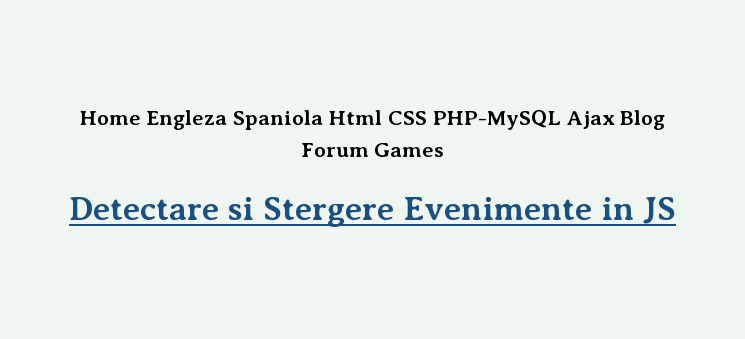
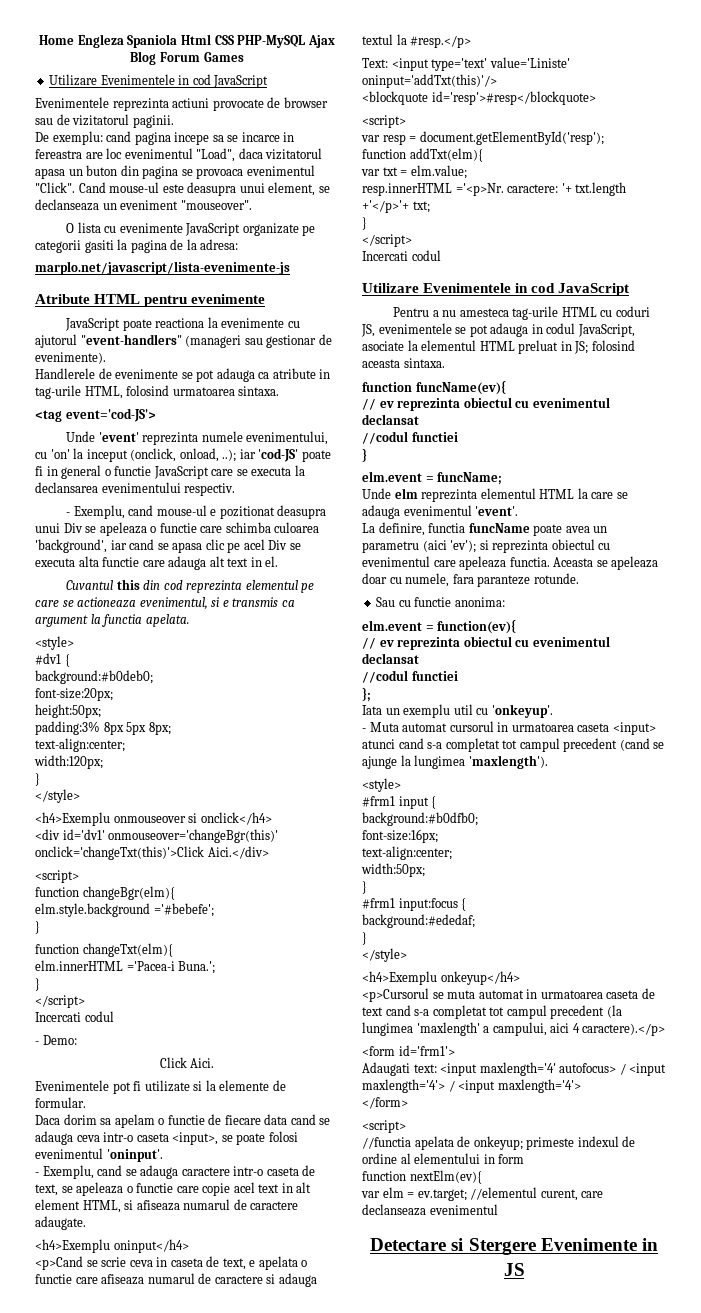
(445, 150) none -> [49,74,269,88] [35,97,328,111] [35,114,174,128] [35,131,295,145] [35,148,323,162] [35,165,315,179] [35,182,330,196] [35,199,252,211] [66,222,316,236] [35,239,239,253] [35,261,290,275] [35,294,266,307] [65,317,300,331] [35,334,332,348] [35,352,106,364] [35,368,331,382] [35,385,280,399] [35,408,156,422] [66,431,329,445] [35,448,331,462] [35,465,305,479] [35,482,236,496] [66,505,327,519] [35,522,320,536] [35,539,301,553] [35,556,279,570] [66,579,315,593] [35,597,295,610] [35,614,189,627] [35,636,74,650] [35,653,70,667] [35,670,153,684] [35,688,113,701] [35,704,101,718] [35,721,171,735] [35,738,125,752] [34,755,103,769] [35,773,40,786] [35,789,80,803] [35,812,272,826] [35,829,279,843] [35,846,269,860] [35,870,79,883] [35,886,175,900] [35,903,214,917] [35,921,40,934] [35,943,173,957] [35,960,216,974] [35,978,40,991] [35,995,85,1008] [35,1011,114,1022] [35,1035,77,1045] [159,1057,215,1068] [35,1080,286,1094] [35,1097,86,1108] [35,1114,331,1128] [35,1131,298,1145] [35,1148,163,1162] [35,1165,316,1179] [35,1182,312,1196] [35,1199,299,1213] [35,1216,86,1230] [35,1239,189,1253] [35,1256,308,1270] [35,1273,317,1287] [362,34,472,48] [362,57,570,71] [362,74,497,88] [362,91,596,105] [362,115,406,128] [361,131,604,145] [362,148,483,162] [361,165,467,179] [362,182,627,196] [362,200,430,213] [362,217,367,230] [362,234,412,247] [362,250,441,261] [362,283,630,296] [393,306,650,320] [361,323,635,337] [362,340,635,354] [362,358,445,368] [362,380,506,395] [362,397,610,411] [362,414,419,425] [362,431,458,444] [362,448,367,462] [362,471,503,485] [362,488,628,502] [362,505,519,519] [362,522,608,536] [362,539,611,553] [362,556,659,570] [362,573,579,587] [376,597,505,607] [362,619,517,634] [362,636,610,650] [362,653,419,664] [362,670,458,683] [362,687,371,702] [362,704,553,718] [362,721,656,735] [362,738,665,752] [362,755,548,769] [362,778,401,792] [362,796,437,809] [362,812,478,826] [362,829,438,843] [362,846,452,860] [361,863,425,877] [362,881,367,894] [362,898,467,911] [362,914,475,928] [362,932,367,945] [362,948,407,962] [362,971,520,985] [362,988,655,1002] [362,1005,622,1019] [362,1022,666,1036] [362,1045,455,1056] [362,1062,667,1076] [362,1079,581,1093] [362,1097,408,1109] [362,1120,406,1133] [362,1136,636,1150] [362,1153,525,1164] [362,1170,482,1184] [361,1187,604,1201] [362,1204,498,1216] // Utilizare Evenimentele in cod JavaScript // Evenimentele reprezinta actiuni provocate de browser sau de vizitatorul paginii. // De exemplu: cand pagina incepe sa se incarce in fereastra are loc evenimentul "Load", daca vizitatorul apasa un buton din pagina se provoaca evenimentul "Click". Cand mouse-ul este deasupra unui element, se declanseaza un eveniment "mouseover". // O lista cu evenimente JavaScript organizate pe categorii gasiti la pagina de la adresa: // marplo.net/javascript/lista-evenimente-js // Atribute HTML pentru evenimente // JavaScript poate reactiona la evenimente cu ajutorul "event-handlers" (manageri sau gestionar de evenimente). // Handlerele de evenimente se pot adauga ca atribute in tag-urile HTML, folosind urmatoarea sintaxa. // <tag event='cod-JS'> // Unde 'event' reprezinta numele evenimentului, cu 'on' la inceput (onclick, onload, ..); iar 'cod-JS' poate fi in general o functie JavaScript care se executa la declansarea evenimentului respectiv. // - Exemplu, cand mouse-ul e pozitionat deasupra unui Div se apeleaza o functie care schimba culoarea 'background', iar cand se apasa clic pe acel Div se executa alta functie care adauga alt text in el. // Cuvantul this din cod reprezinta elementul pe care se actioneaza evenimentul, si e transmis ca argument la functia apelata. // <style> // #dv1 { // background:#b0deb0; // font-size:20px; // height:50px; // padding:3% 8px 5px 8px; // text-align:center; // width:120px; // } // </style> // <h4>Exemplu onmouseover si onclick</h4> // <div id='dv1' onmouseover='changeBgr(this)' onclick='changeTxt(this)'>Click Aici.</div> // <script> // function changeBgr(elm){ // elm.style.background ='#bebefe'; // } // function changeTxt(elm){ // elm.innerHTML ='Pacea-i Buna.'; // } // </script> // Incercati codul // - Demo: // Click Aici. // Evenimentele pot fi utilizate si la elemente de formular. // Daca dorim sa apelam o functie de fiecare data cand se adauga ceva intr-o caseta <input>, se poate folosi evenimentul 'oninput'. // - Exemplu, cand se adauga caractere intr-o caseta de text, se apeleaza o functie care copie acel text in alt element HTML, si afiseaza numarul de caractere adaugate. // <h4>Exemplu oninput</h4> // <p>Cand se scrie ceva in caseta de text, e apelata o functie care afiseaza numarul de caractere si adauga textul la #resp.</p> // Text: <input type='text' value='Liniste' oninput='addTxt(this)'/> // <blockquote id='resp'>#resp</blockquote> // <script> // var resp = document.getElementById('resp'); // function addTxt(elm){ // var txt = elm.value; // resp.innerHTML ='<p>Nr. caractere: '+ txt.length +'</p>'+ txt; // } // </script> // Incercati codul // Utilizare Evenimentele in cod JavaScript // Pentru a nu amesteca tag-urile HTML cu coduri JS, evenimentele se pot adauga in codul JavaScript, asociate la elementul HTML preluat in JS; folosind aceasta sintaxa. // function funcName(ev){ // // ev reprezinta obiectul cu evenimentul declansat // //codul functiei // } // elm.event = funcName; // Unde elm reprezinta elementul HTML la care se adauga evenimentul 'event'. // La definire, functia funcName poate avea un parametru (aici 'ev'); si reprezinta obiectul cu evenimentul care apeleaza functia. Aceasta se apeleaza doar cu numele, fara paranteze rotunde. // Sau cu functie anonima: // elm.event = function(ev){ // // ev reprezinta obiectul cu evenimentul declansat // //codul functiei // }; // Iata un exemplu util cu 'onkeyup'. // - Muta automat cursorul in urmatoarea caseta <input> atunci cand s-a completat tot campul precedent (cand se ajunge la lungimea 'maxlength'). // <style> // #frm1 input { // background:#b0dfb0; // font-size:16px; // text-align:center; // width:50px; // } // #frm1 input:focus { // background:#ededaf; // } // </style> // <h4>Exemplu onkeyup</h4> // <p>Cursorul se muta automat in urmatoarea caseta de text cand s-a completat tot campul precedent (la lungimea 'maxlength' a campului, aici 4 caractere).</p> // <form id='frm1'> // Adaugati text: <input maxlength='4' autofocus> / <input maxlength='4'> / <input maxlength='4'> // </form> // <script> // //functia apelata de onkeyup; primeste indexul de ordine al elementului in form // function nextElm(ev){ // var elm = ev.target; //elementul curent, care declanseaza evenimentul

